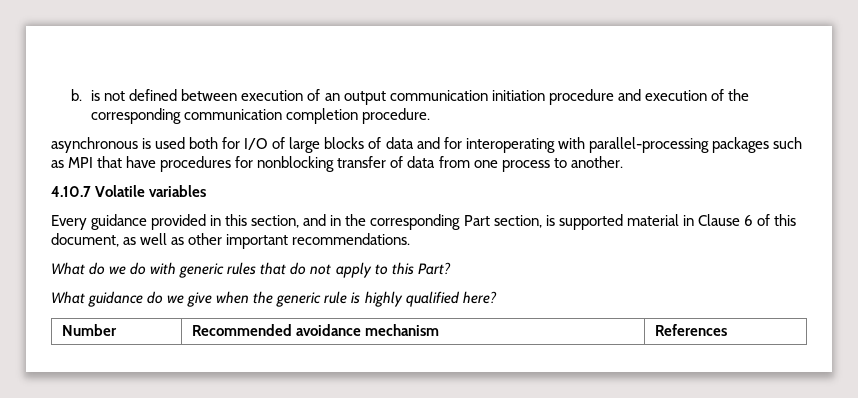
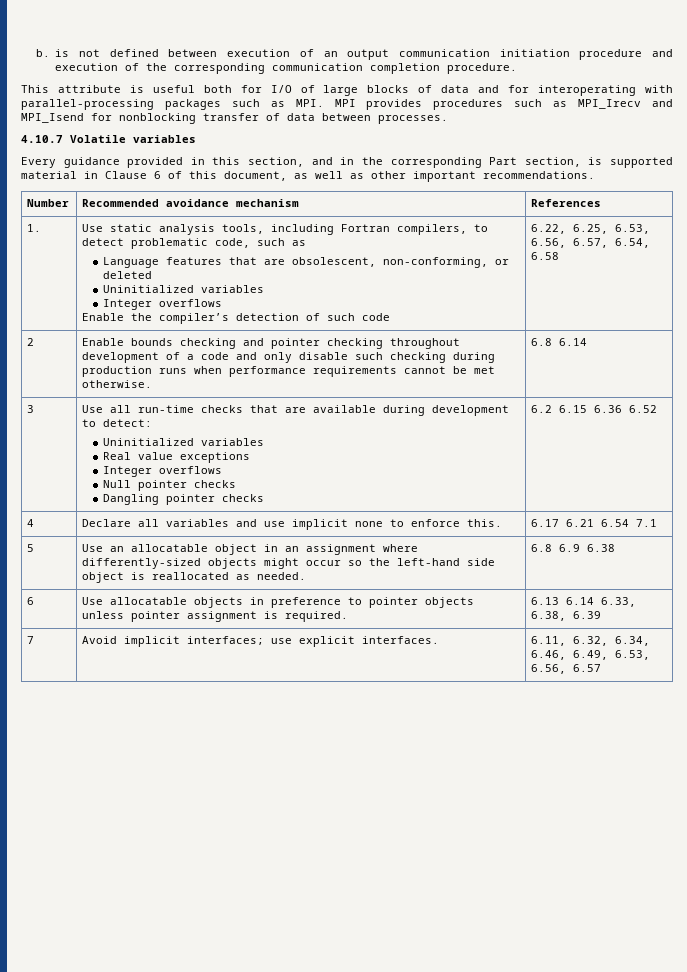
[51,137,186,153] asynchronous is used -> [21,85,195,93] This attribute is useful
[68,156,232,172] MPI that have procedures -> [295,99,674,110] [21,113,84,123] MPI. MPI provides procedures such as MPI_Irecv and MPI_Isend
[438,156,623,172] from one process to another. -> [322,113,448,124] between processes.
[51,262,451,278] [51,291,497,307] // What do we do with generic rules that do not apply to this Part? // What guidance do we give when the generic rule is highly qualified here? -> (595, 175) none
(727, 330) none -> [27,224,42,232] [82,224,489,235] [82,238,307,249] [103,257,510,268] [103,271,153,279] [103,285,265,293] [103,299,223,310] [82,313,391,324] [531,224,651,234] [531,238,651,248] [531,252,560,260] [27,338,35,346] [82,338,461,349] [82,352,496,363] [82,366,496,377] [82,380,153,388] [531,338,588,346] [27,405,35,413] [82,405,510,416] [82,419,153,427] [103,438,265,446] [103,452,251,463] [103,466,223,477] [103,480,237,491] [103,494,265,505] [531,405,658,413] [27,519,35,527] [82,519,503,530] [531,519,658,527] [27,544,35,552] [82,544,419,555] [82,558,496,569] [82,572,307,583] [531,544,616,552] [27,597,35,605] [82,597,475,608] [82,611,349,622] [531,597,637,607] [531,611,602,621] [27,636,35,644] [82,636,440,647] [531,636,651,646] [531,650,651,660] [531,664,602,674] // 1. | Use static analysis tools, including Fortran compilers, to detect problematic code, such as // Language features that are obsolescent, non-conforming, or deleted // Uninitialized variables // Integer overflows // Enable the compiler’s detection of such code | 6.22, 6.25, 6.53, 6.56, 6.57, 6.54, 6.58 // 2 | Enable bounds checking and pointer checking throughout development of a code and only disable such checking during production runs when performance requirements cannot be met otherwise. | 6.8 6.14 // 3 | Use all run-time checks that are available during development to detect: // Uninitialized variables // Real value exceptions // Integer overflows // Null pointer checks // Dangling pointer checks | 6.2 6.15 6.36 6.52 // 4 | Declare all variables and use implicit none to enforce this. | 6.17 6.21 6.54 7.1 // 5 | Use an allocatable object in an assignment where differently-sized objects might occur so the left-hand side object is reallocated as needed. | 6.8 6.9 6.38 // 6 | Use allocatable objects in preference to pointer objects unless pointer assignment is required. | 6.13 6.14 6.33, 6.38, 6.39 // 7 | Avoid implicit interfaces; use explicit interfaces. | 6.11, 6.32, 6.34, 6.46, 6.49, 6.53, 6.56, 6.57

